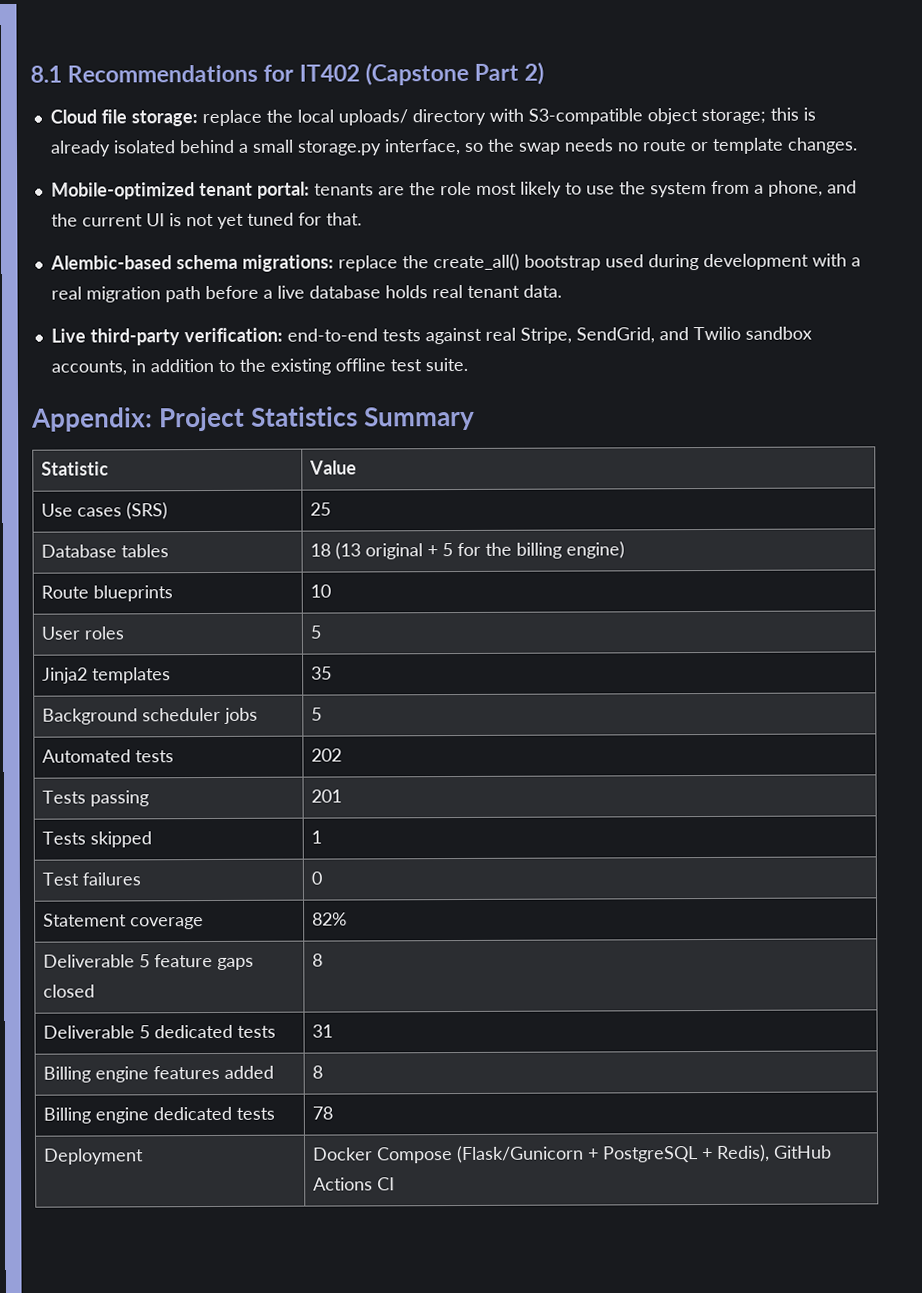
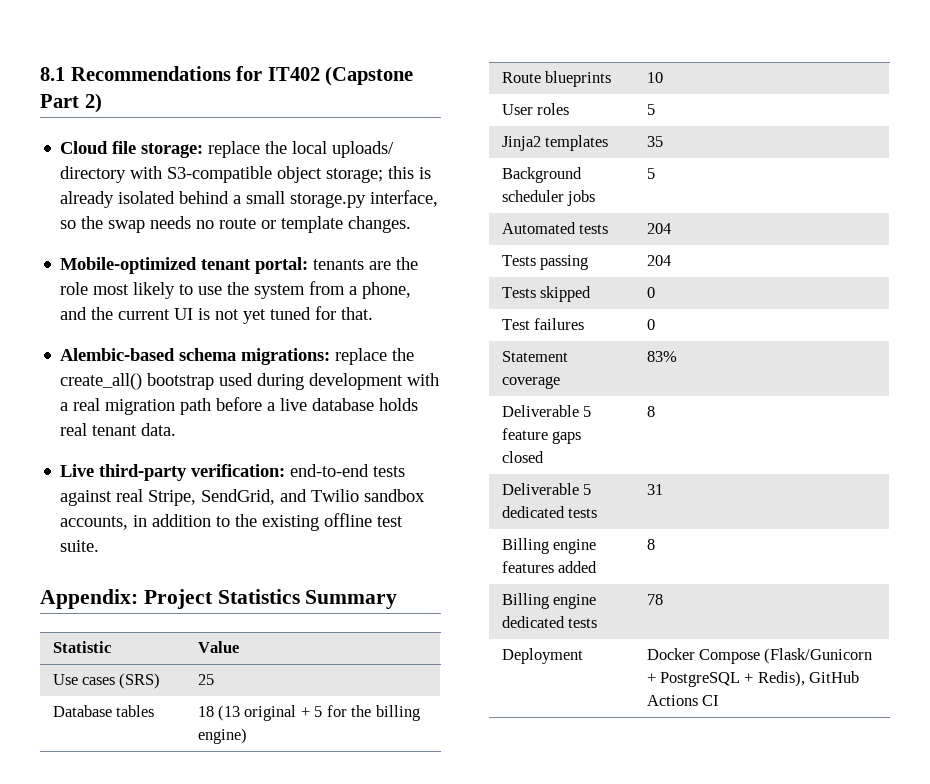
[311,748,343,762] 202 -> [646,223,671,234] 204
[311,789,343,803] 201 -> [646,255,671,266] 204
[311,830,323,844] 1 -> [646,287,655,298] 0
[312,912,348,926] 82% -> [646,351,677,362] 83%

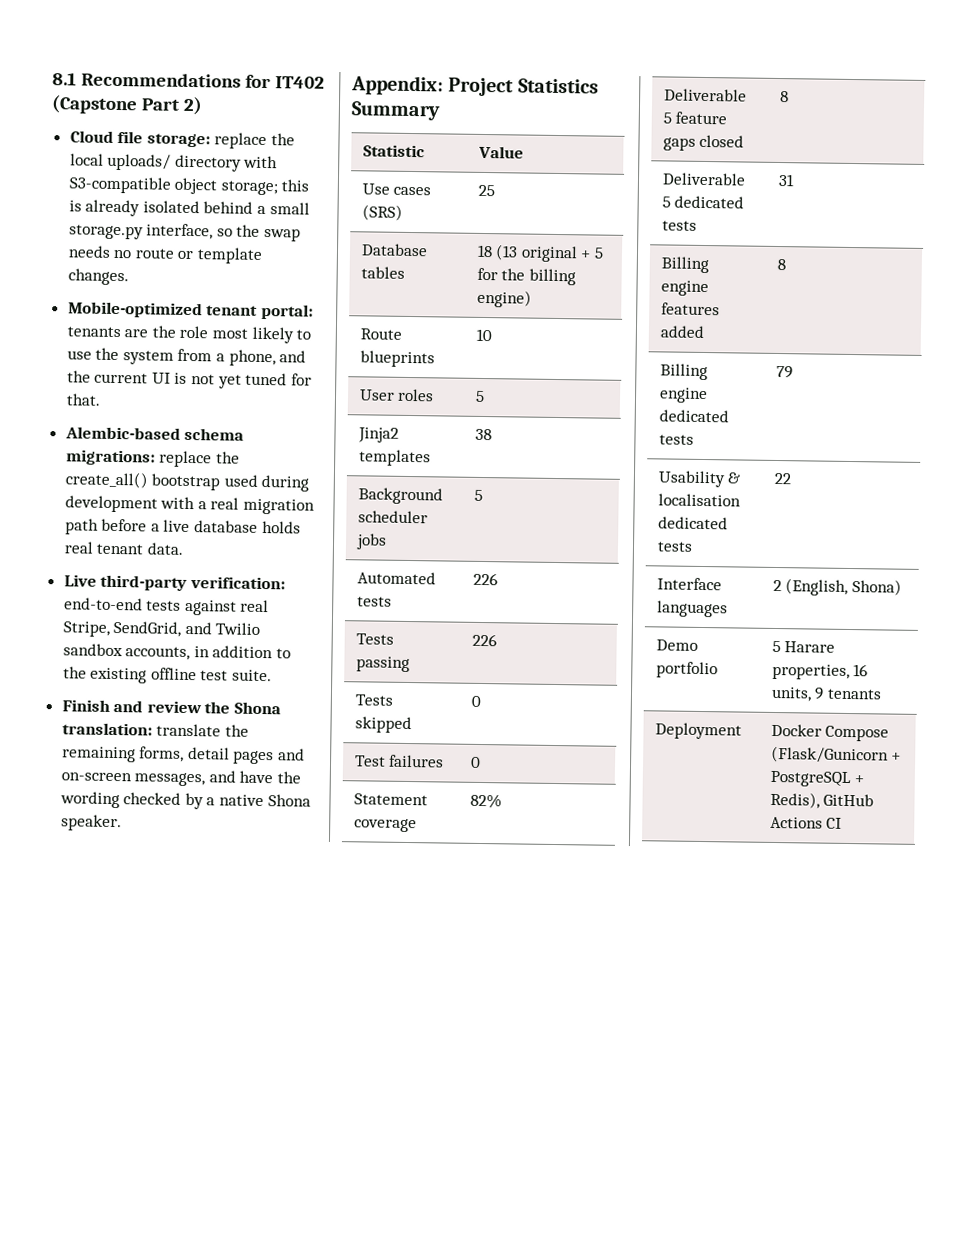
(100, 546) none -> [61,699,282,715] [61,722,249,737] [61,746,306,765] [60,770,302,787] [59,791,311,810] [60,814,122,832] // Finish and review the Shona translation: translate the remaining forms, detail pages and on-screen messages, and have the wording checked by a native Shona speaker.
[646,136,663,147] 35 -> [474,428,492,441] 38
[646,223,671,234] 204 -> [472,572,498,586] 226
[646,255,671,266] 204 -> [471,633,497,647] 226
[646,351,677,362] 83% -> [469,793,502,809] 82%
[646,594,663,605] 78 -> [775,365,793,379] [657,470,742,488] [657,493,741,507] [657,516,728,530] [656,541,693,552] [773,472,792,485] [656,577,722,591] [656,600,728,618] [772,578,902,596] [655,639,698,651] [655,661,718,679] [771,640,836,653] [771,663,869,681] [770,686,882,702] 79 // Usability & localisation dedicated tests | 22 // Interface languages | 2 (English, Shona) // Demo portfolio | 5 Harare properties, 16 units, 9 tenants

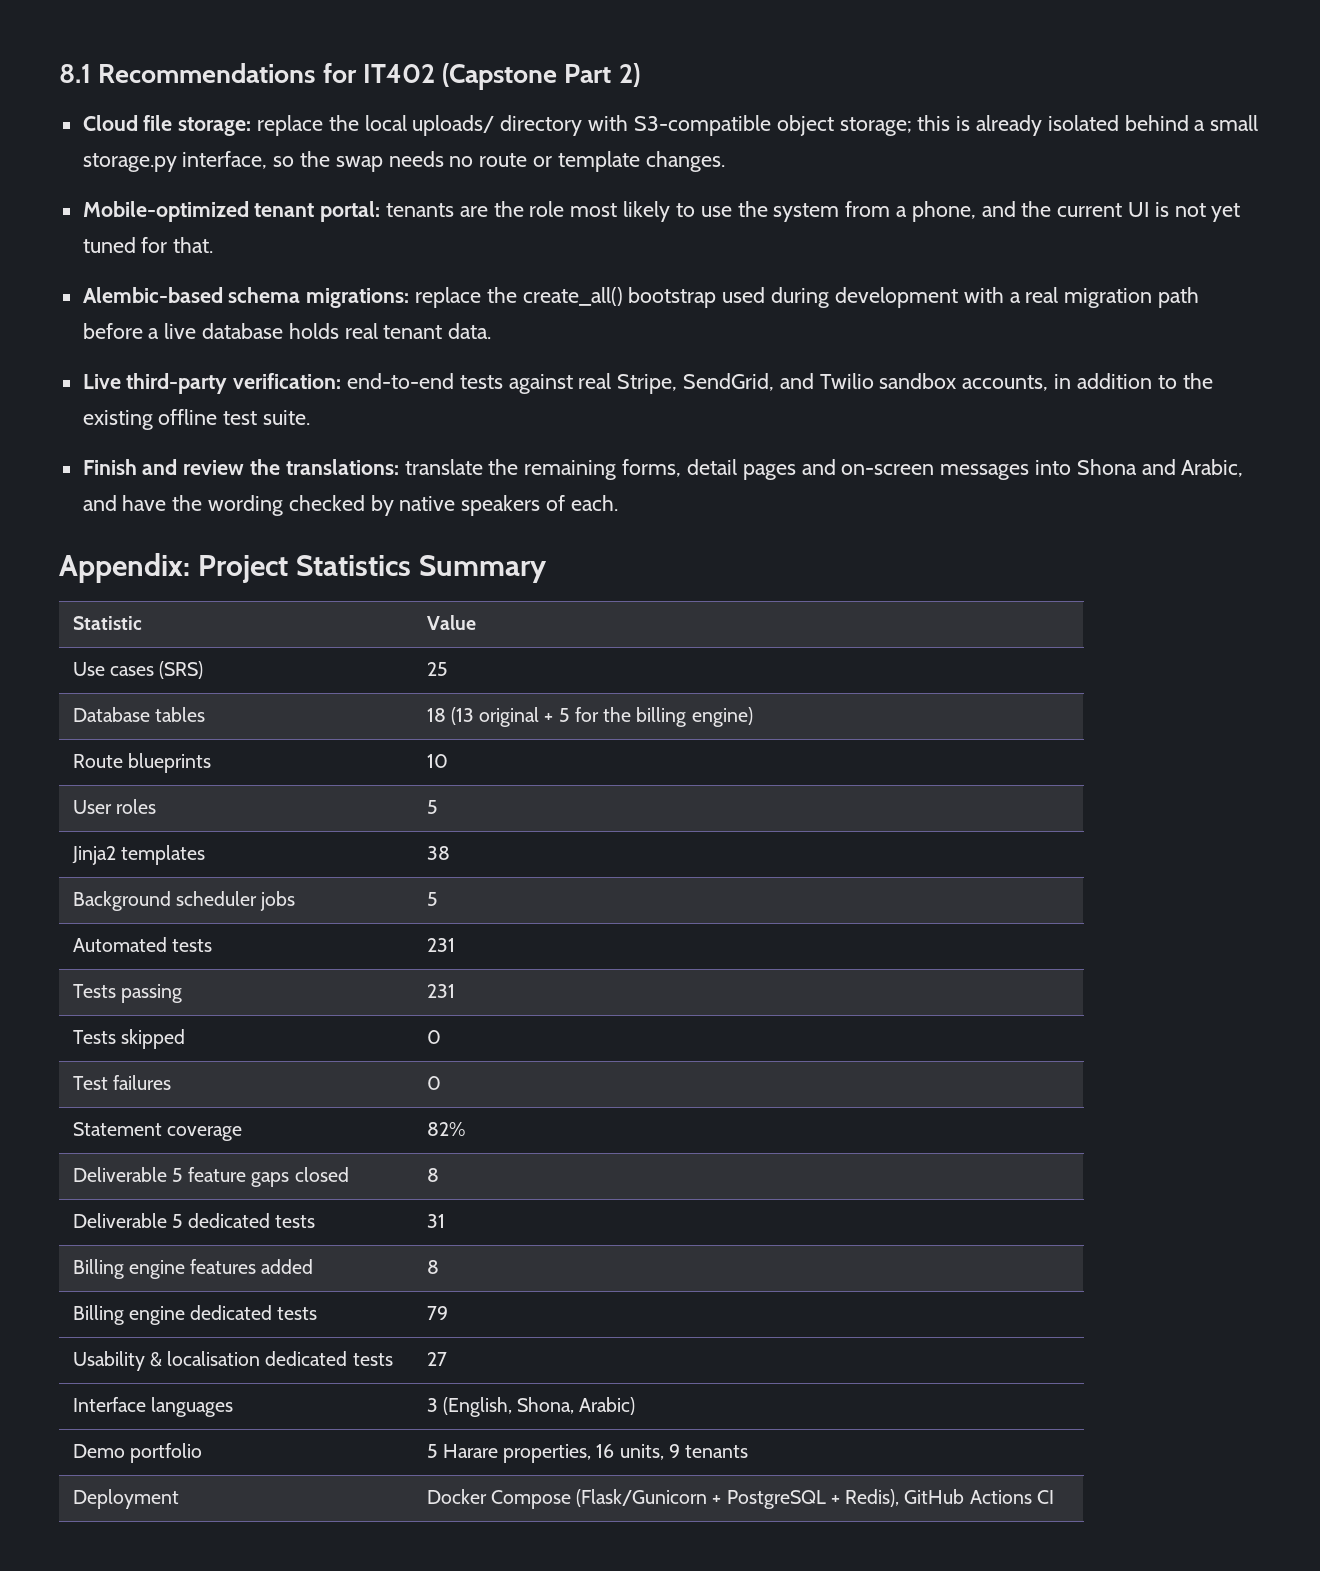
[234,701,282,715] [61,722,153,736] Shona translation: -> [285,459,399,475] translations:
[134,772,206,787] messages, -> [940,459,1244,480] messages into Shona and Arabic,
[206,794,311,807] [60,814,122,832] a native Shona speaker. -> [399,495,618,516] native speakers of each.
[472,572,498,586] 226 -> [426,938,455,952] 231
[471,633,497,647] 226 -> [426,984,455,998] 231
[773,472,792,485] 22 -> [426,1352,447,1366] 27
[772,578,902,596] 2 (English, Shona) -> [426,1397,636,1417] 3 (English, Shona, Arabic)

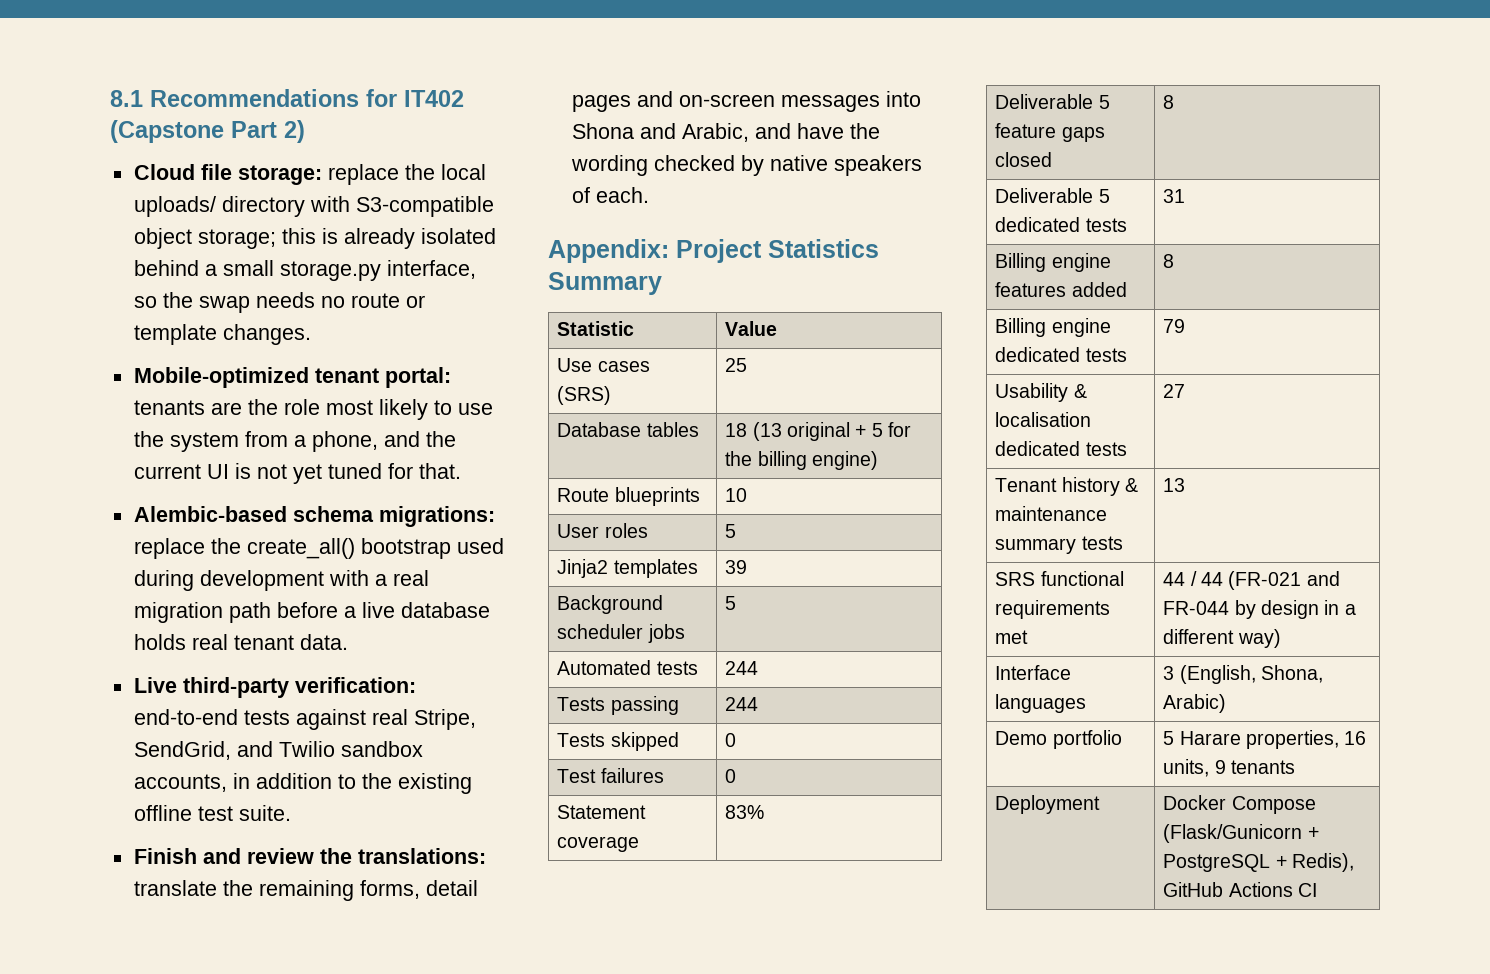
[426,846,450,860] 38 -> [725,560,748,574] 39
[426,938,455,952] 231 -> [725,661,759,675] 244
[426,984,455,998] 231 -> [725,697,759,711] 244
[426,1122,465,1136] 82% -> [725,805,765,819] 83%
(447, 1359) none -> [995,477,1138,496] [995,506,1108,521] [995,536,1123,554] [1163,478,1186,492] [995,571,1124,586] [995,600,1111,619] [995,630,1029,644] [1163,571,1340,590] [1163,600,1356,619] [1163,629,1281,648] // Tenant history & maintenance summary tests | 13 // SRS functional requirements met | 44 / 44 (FR-021 and FR-044 by design in a different way)

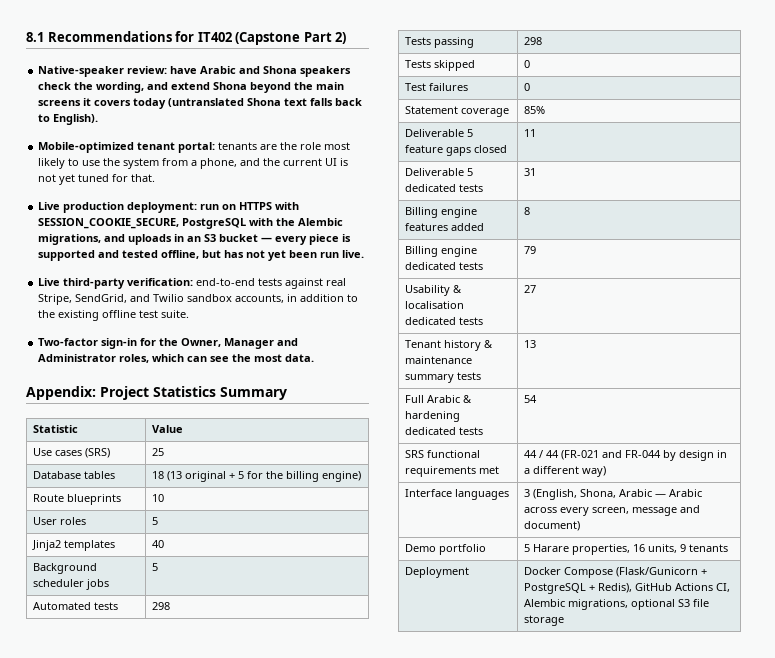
[133,164,486,185] [133,196,494,217] [133,228,496,249] [133,260,476,281] [133,292,425,313] [133,324,311,345] Cloud file storage: replace the local uploads/ directory with S3-compatible object storage; this is already isolated behind a small storage.py interface, so the swap needs no route or template changes. -> [38,66,352,77] [38,82,345,93] [38,98,363,109] [38,114,99,125] Native-speaker review: have Arabic and Shona speakers check the wording, and extend Shona beyond the main screens it covers today (untranslated Shona text falls back to English).
[133,506,495,527] [133,538,504,559] [133,570,429,591] [133,602,490,623] [133,634,348,650] Alembic-based schema migrations: replace the create_all() bootstrap used during development with a real migration path before a live database holds real tenant data. -> [38,202,300,213] [38,218,344,229] [38,234,352,245] [38,250,365,261] Live production deployment: run on HTTPS with SESSION_COOKIE_SECURE, PostgreSQL with the Alembic migrations, and uploads in an S3 bucket — every piece is supported and tested offline, but has not yet been run live.
[133,848,486,864] [133,880,478,901] [571,91,921,112] [571,123,880,142] [570,155,922,176] [571,187,649,203] Finish and review the translations: translate the remaining forms, detail pages and on-screen messages into Shona and Arabic, and have the wording checked by native speakers of each. -> [38,338,299,349] [38,354,315,363] Two-factor sign-in for the Owner, Manager and Administrator roles, which can see the most data.
[725,560,748,574] 39 -> [151,540,164,548] 40
[725,661,759,675] 244 -> [151,602,170,610] 298
[725,697,759,711] 244 -> [523,37,542,45] 298
[725,805,765,819] 83% -> [523,106,545,114] 85%
[1163,95,1175,109] 8 -> [523,129,536,137] 11
(1186, 485) none -> [404,395,472,403] [404,411,460,422] [404,427,483,435] [523,395,537,403] // Full Arabic & hardening dedicated tests | 54
[1163,694,1227,713] Arabic) -> [618,489,702,497] [523,505,700,516] [523,521,580,531] Arabic — Arabic across every screen, message and document)
[1297,883,1317,897] CI -> [715,583,730,592] [523,599,709,610] [523,615,564,626] CI, Alembic migrations, optional S3 file storage

